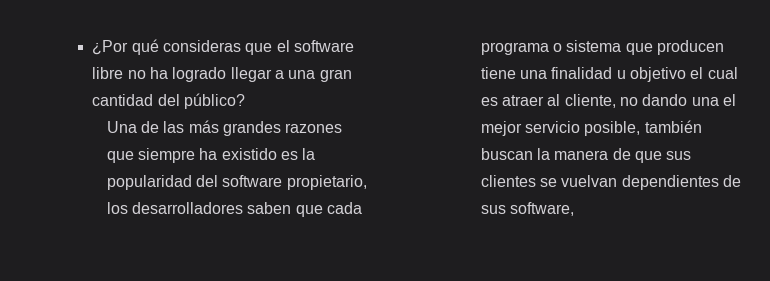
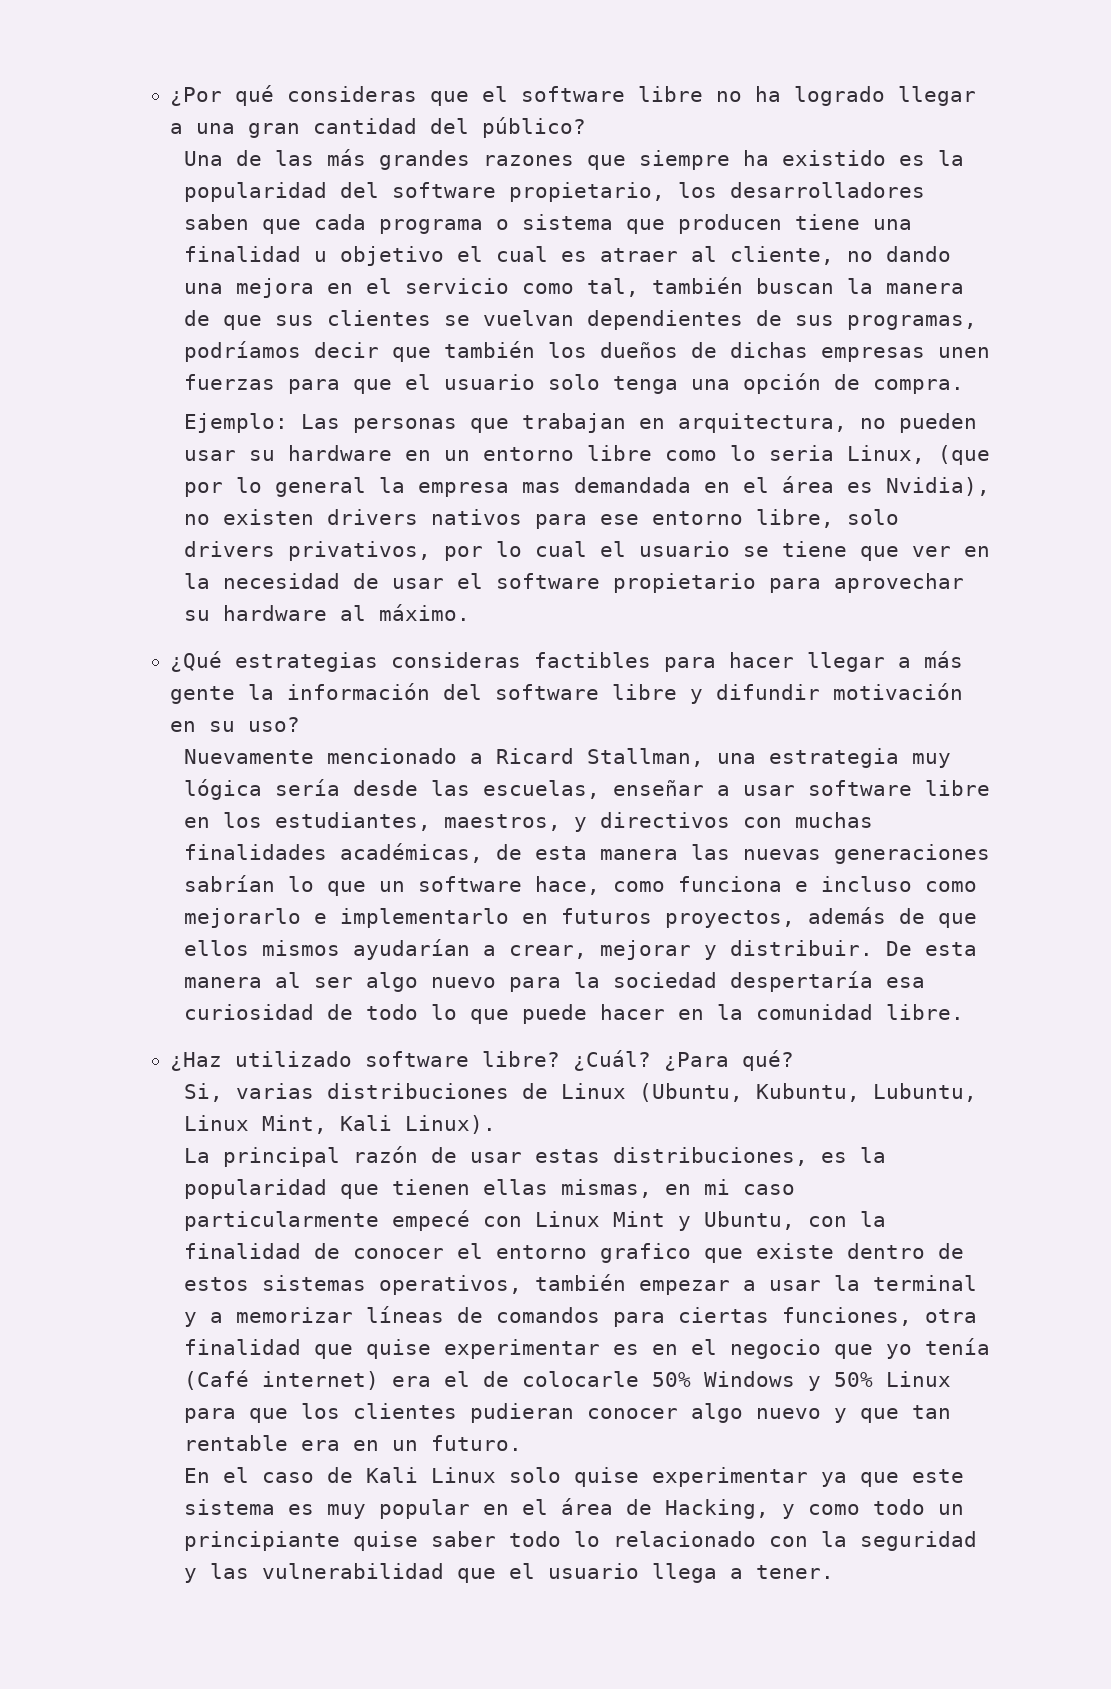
[722,94,736,106] [480,121,641,136] el mejor servicio posible, -> [236,278,640,298] mejora en el servicio como tal,
[509,202,574,216] software, -> [847,315,978,330] [184,341,991,362] [184,373,965,394] [184,413,978,433] [184,445,991,465] [184,476,991,497] [184,509,900,529] [184,541,991,561] [184,573,965,593] [184,604,471,621] [170,651,964,672] [170,683,964,704] [170,717,301,732] [184,748,952,768] [184,779,991,800] [184,812,874,832] [184,843,991,864] [184,875,978,896] [184,907,978,928] [184,939,978,960] [184,971,926,992] [184,1004,965,1024] [170,1050,795,1071] [184,1083,978,1102] [184,1115,497,1134] [184,1146,887,1167] [184,1179,796,1199] [184,1210,887,1231] [184,1243,965,1263] [184,1274,978,1295] [184,1306,978,1327] [184,1338,991,1359] [184,1370,952,1391] [184,1403,952,1423] [184,1435,523,1451] [184,1467,965,1487] [184,1498,965,1519] [184,1531,978,1551] [184,1563,835,1583] programas, podríamos decir que también los dueños de dichas empresas unen fuerzas para que el usuario solo tenga una opción de compra. // Ejemplo: Las personas que trabajan en arquitectura, no pueden usar su hardware en un entorno libre como lo seria Linux, (que por lo general la empresa mas demandada en el área es Nvidia), no existen drivers nativos para ese entorno libre, solo drivers privativos, por lo cual el usuario se tiene que ver en la necesidad de usar el software propietario para aprovechar su hardware al máximo. // ¿Qué estrategias consideras factibles para hacer llegar a más gente la información del software libre y difundir motivación en su uso? // Nuevamente mencionado a Ricard Stallman, una estrategia muy lógica sería desde las escuelas, enseñar a usar software libre en los estudiantes, maestros, y directivos con muchas finalidades académicas, de esta manera las nuevas generaciones sabrían lo que un software hace, como funciona e incluso como mejorarlo e implementarlo en futuros proyectos, además de que ellos mismos ayudarían a crear, mejorar y distribuir. De esta manera al ser algo nuevo para la sociedad despertaría esa curiosidad de todo lo que puede hacer en la comunidad libre. // ¿Haz utilizado software libre? ¿Cuál? ¿Para qué? // Si, varias distribuciones de Linux (Ubuntu, Kubuntu, Lubuntu, Linux Mint, Kali Linux). // La principal razón de usar estas distribuciones, es la popularidad que tienen ellas mismas, en mi caso particularmente empecé con Linux Mint y Ubuntu, con la finalidad de conocer el entorno grafico que existe dentro de estos sistemas operativos, también empezar a usar la terminal y a memorizar líneas de comandos para ciertas funciones, otra finalidad que quise experimentar es en el negocio que yo tenía (Café internet) era el de colocarle 50% Windows y 50% Linux para que los clientes pudieran conocer algo nuevo y que tan rentable era en un futuro. // En el caso de Kali Linux solo quise experimentar ya que este sistema es muy popular en el área de Hacking, y como todo un principiante quise saber todo lo relacionado con la seguridad y las vulnerabilidad que el usuario llega a tener.

